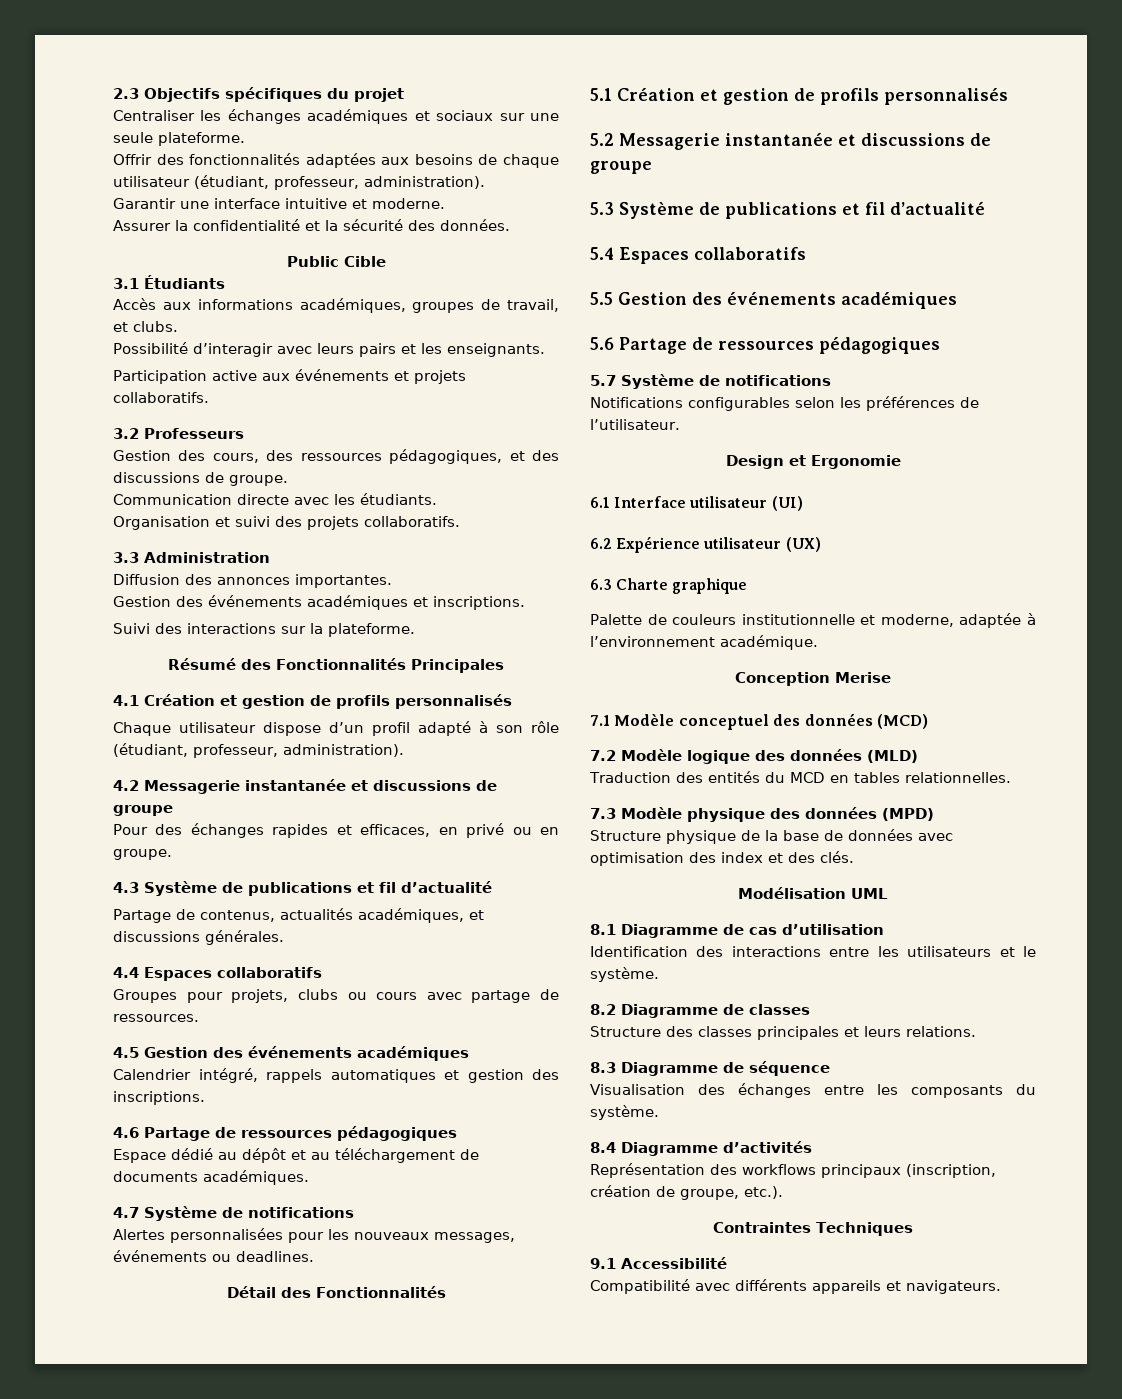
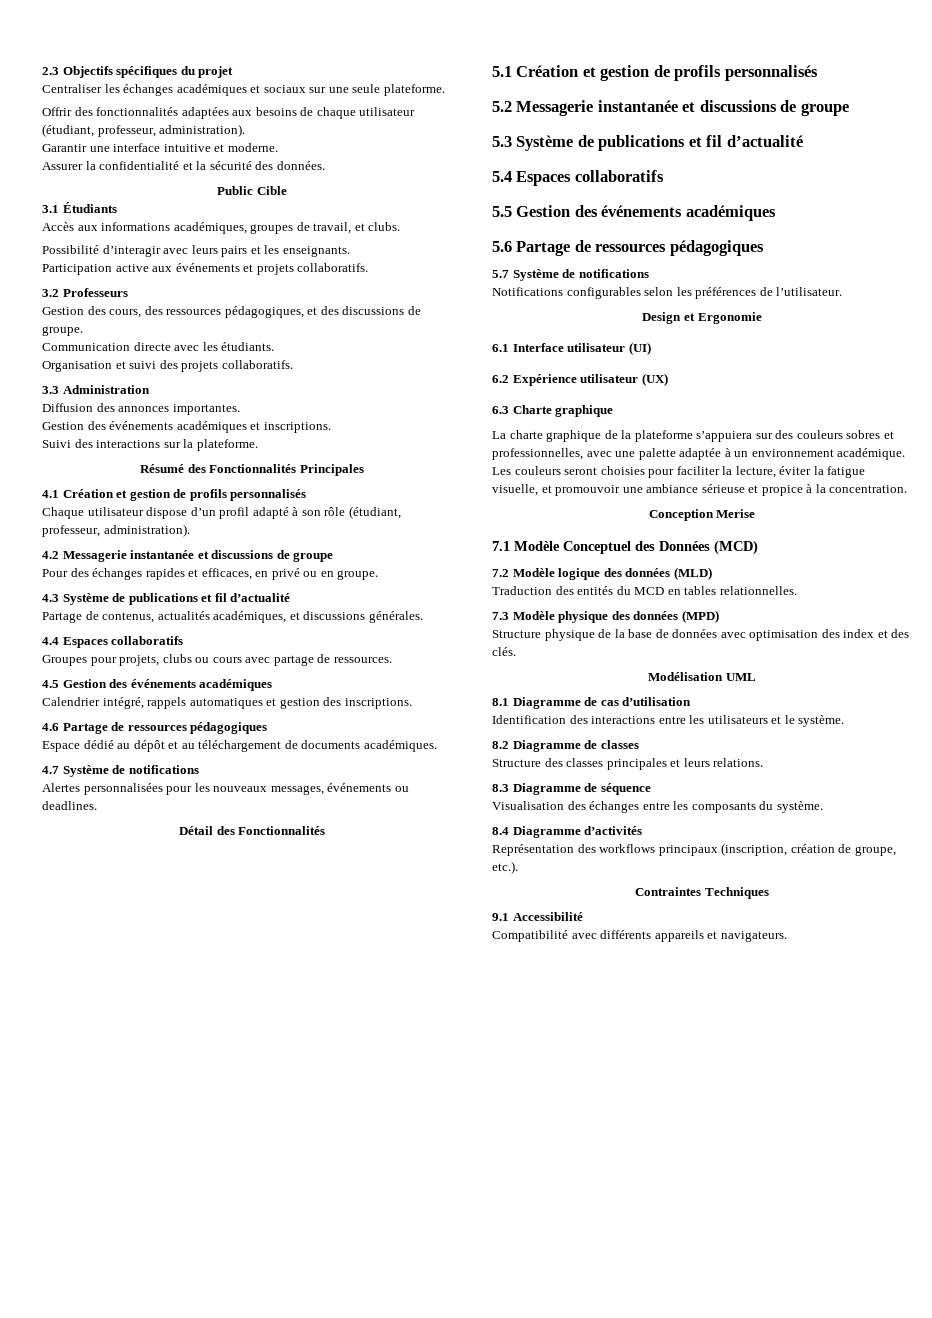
[590,613,1036,628] [590,635,818,650] Palette de couleurs institutionnelle et moderne, adaptée à l’environnement académique. -> [492,430,894,442] [492,448,906,460] [492,466,866,478] [492,484,908,496] La charte graphique de la plateforme s’appuiera sur des couleurs sobres et professionnelles, avec une palette adaptée à un environnement académique. Les couleurs seront choisies pour faciliter la lecture, éviter la fatigue visuelle, et promouvoir une ambiance sérieuse et propice à la concentration.
[678,713,873,730] conceptuel des données -> [563,541,710,554] Conceptuel des Données

